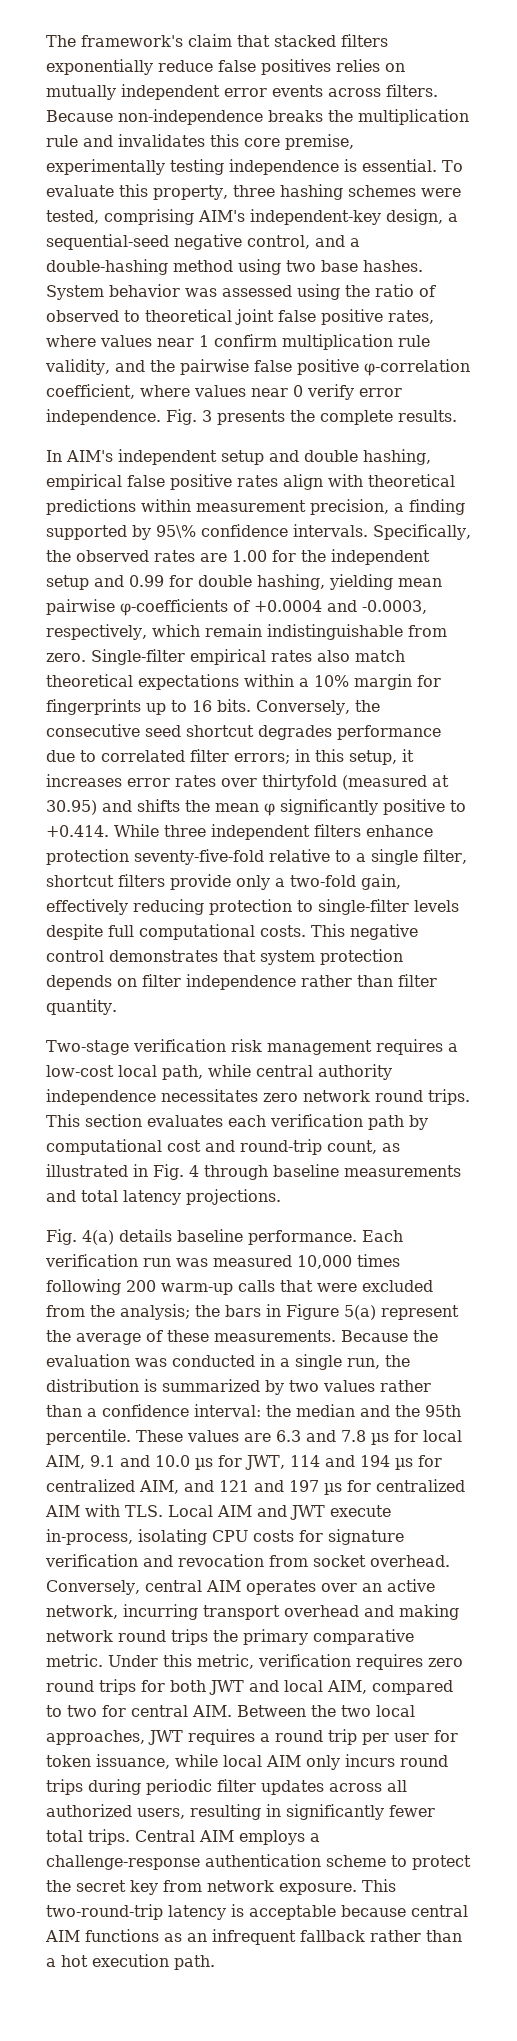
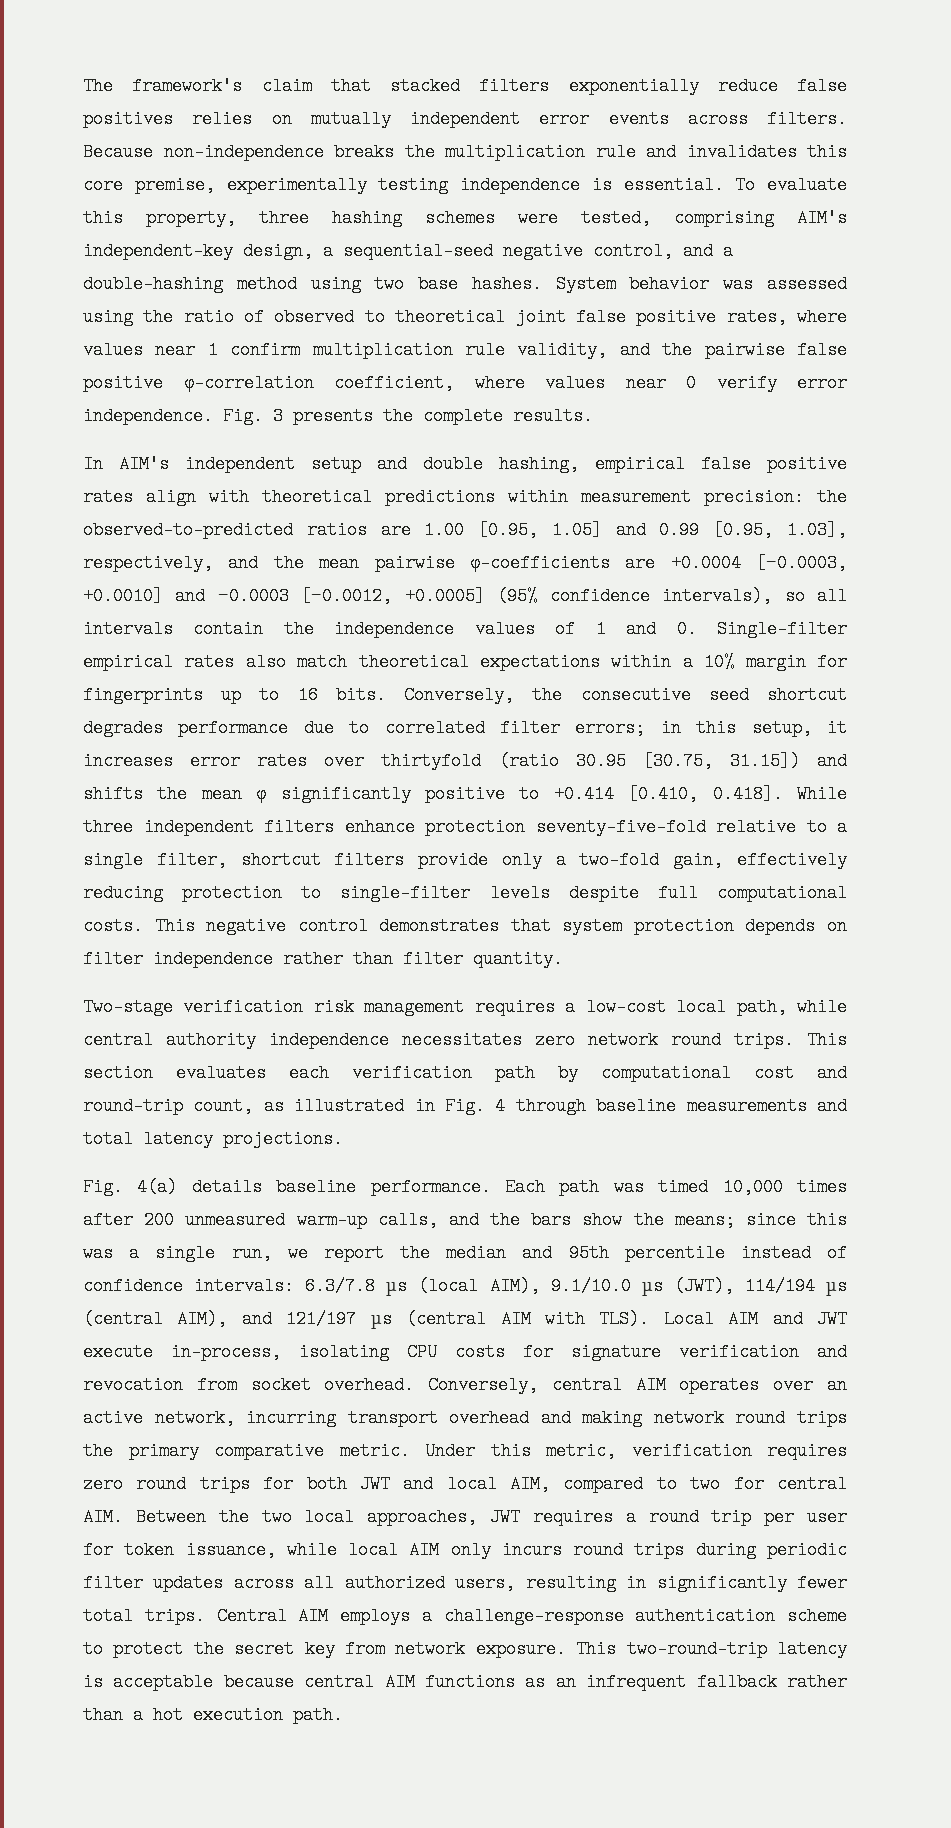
[310,499,465,515] [46,524,471,540] [46,549,430,565] [46,574,442,590] [46,599,427,616] [46,624,447,640] [46,653,86,662] precision, a finding supported by 95\% confidence intervals. Specifically, the observed rates are 1.00 for the independent setup and 0.99 for double hashing, yielding mean pairwise φ-coefficients of +0.0004 and -0.0003, respectively, which remain indistinguishable from zero. -> [704,488,847,506] [83,521,848,539] [83,554,847,572] [83,587,848,605] [83,620,697,638] precision: the observed-to-predicted ratios are 1.00 [0.95, 1.05] and 0.99 [0.95, 1.03], respectively, and the mean pairwise φ-coefficients are +0.0004 [−0.0003, +0.0010] and −0.0003 [−0.0012, +0.0005] (95% confidence intervals), so all intervals contain the independence values of 1 and 0.
[342,775,449,790] [46,800,97,815] (measured at 30.95) -> [498,752,800,770] (ratio 30.95 [30.75, 31.15])
[46,825,109,837] +0.414. -> [553,785,783,803] +0.414 [0.410, 0.418].
[45,1254,400,1269] [46,1279,433,1295] [46,1304,459,1320] [46,1330,438,1345] [46,1354,410,1370] [46,1379,431,1395] [46,1404,461,1417] [46,1429,462,1445] [45,1455,442,1470] [46,1479,465,1495] verification run was measured 10,000 times following 200 warm-up calls that were excluded from the analysis; the bars in Figure 5(a) represent the average of these measurements. Because the evaluation was conducted in a single run, the distribution is summarized by two values rather than a confidence interval: the median and the 95th percentile. These values are 6.3 and 7.8 µs for local AIM, 9.1 and 10.0 µs for JWT, 114 and 194 µs for centralized AIM, and 121 and 197 µs for centralized -> [559,1178,847,1196] [83,1211,847,1229] [83,1244,847,1262] [83,1277,848,1296] [83,1310,487,1329] path was timed 10,000 times after 200 unmeasured warm-up calls, and the bars show the means; since this was a single run, we report the median and 95th percentile instead of confidence intervals: 6.3/7.8 µs (local AIM), 9.1/10.0 µs (JWT), 114/194 µs (central AIM), and 121/197 µs (central
[125,1505,163,1517] TLS. -> [599,1310,650,1328] TLS).

